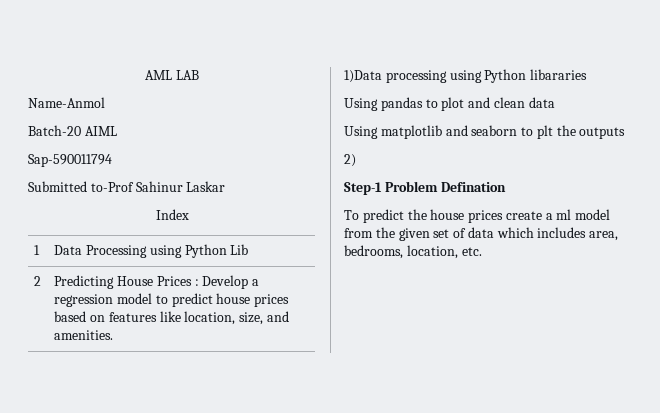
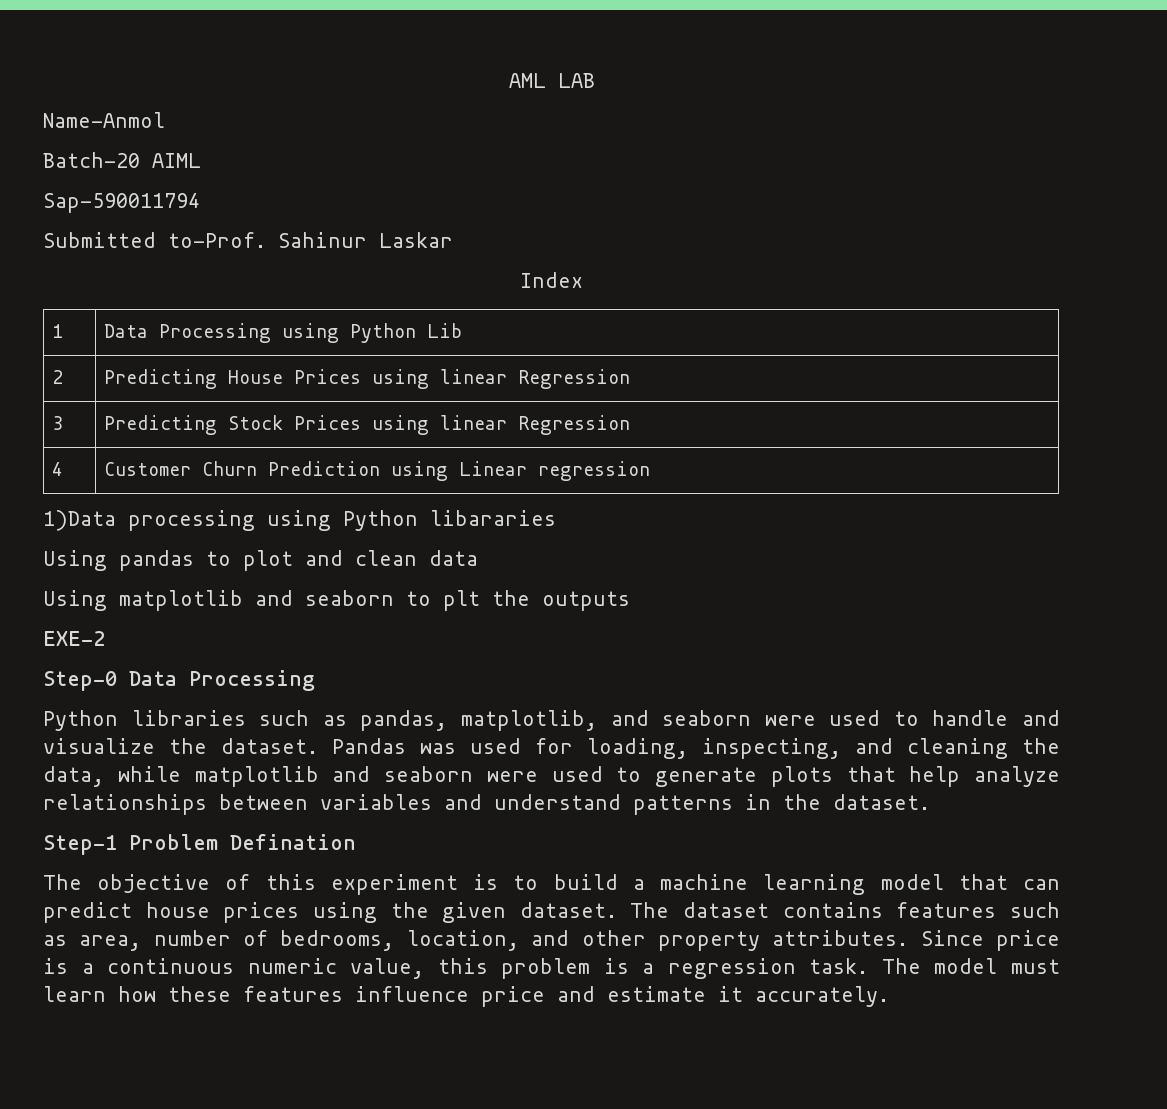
[90,182,134,192] to-Prof -> [168,232,266,248] to-Prof.
[194,275,260,289] [54,293,290,307] [54,311,289,325] [54,330,114,340] : Develop a regression model to predict house prices based on features like location, size, and amenities. -> [371,369,630,389] [51,416,63,430] [103,415,630,435] [51,462,63,476] [103,461,650,481] using linear Regression // 3 | Predicting Stock Prices using linear Regression // 4 | Customer Churn Prediction using Linear regression
[344,154,356,167] [344,181,506,195] [344,209,611,223] [344,227,619,241] [344,245,482,259] 2) // Step-1 Problem Defination // To predict the house prices create a ml model from the given set of data which includes area, bedrooms, location, etc. -> [43,631,105,646] [43,670,315,691] [43,710,1060,731] [43,738,1060,759] [43,766,1060,787] [43,794,930,815] [43,834,356,855] [43,874,1061,895] [43,902,1060,923] [43,930,1060,951] [43,958,1060,979] [43,986,889,1007] EXE-2 // Step-0 Data Processing // Python libraries such as pandas, matplotlib, and seaborn were used to handle and visualize the dataset. Pandas was used for loading, inspecting, and cleaning the data, while matplotlib and seaborn were used to generate plots that help analyze relationships between variables and understand patterns in the dataset. // Step-1 Problem Defination // The objective of this experiment is to build a machine learning model that can predict house prices using the given dataset. The dataset contains features such as area, number of bedrooms, location, and other property attributes. Since price is a continuous numeric value, this problem is a regression task. The model must learn how these features influence price and estimate it accurately.

